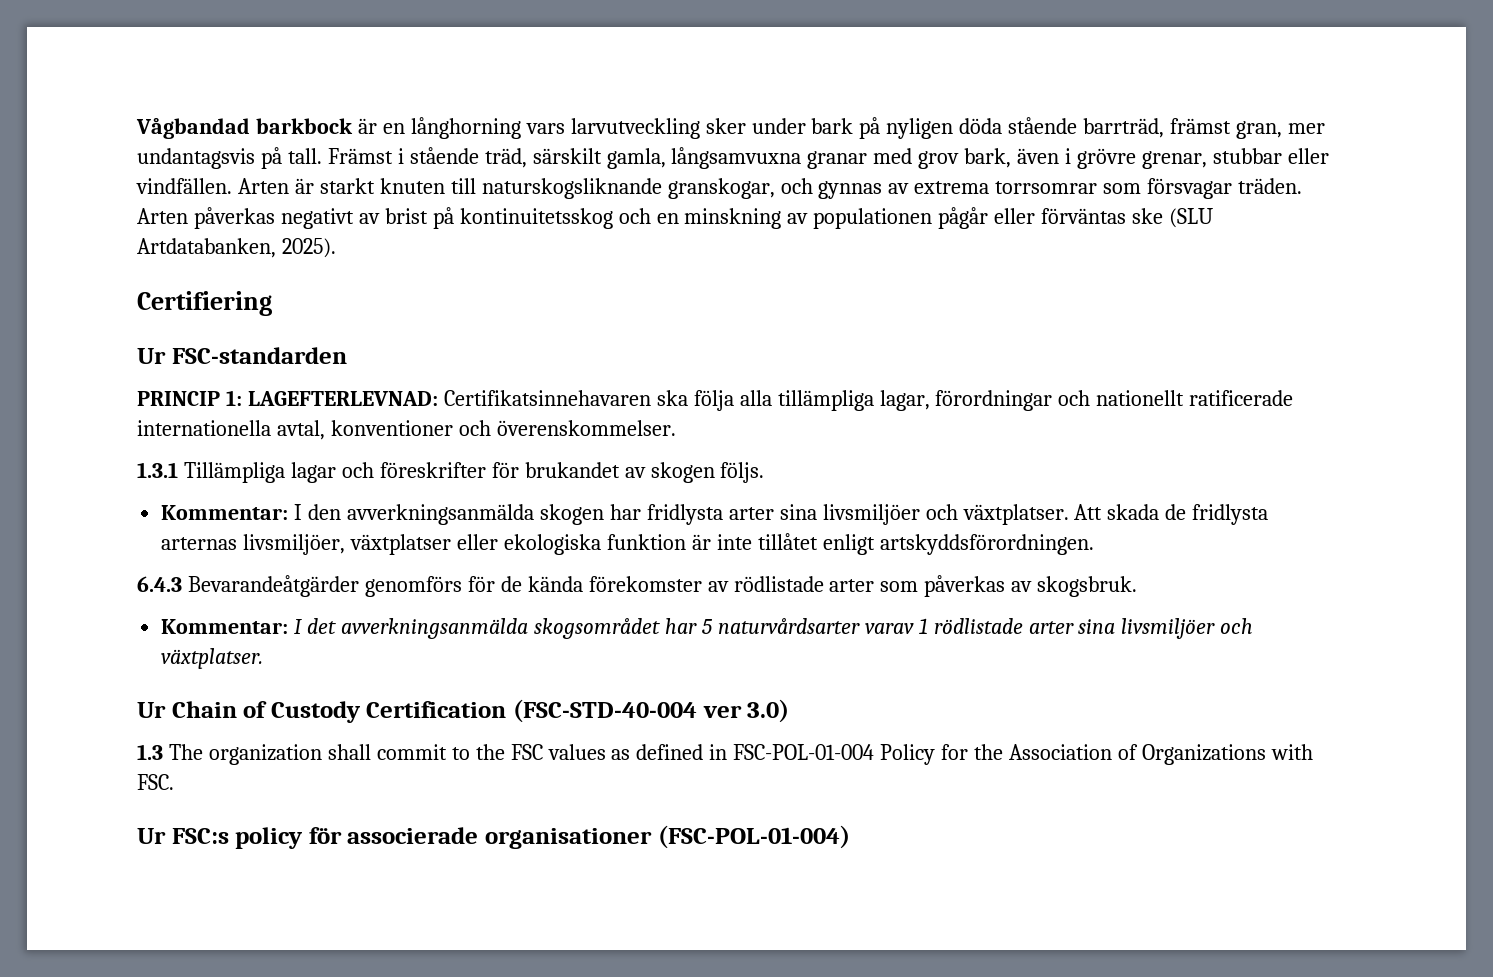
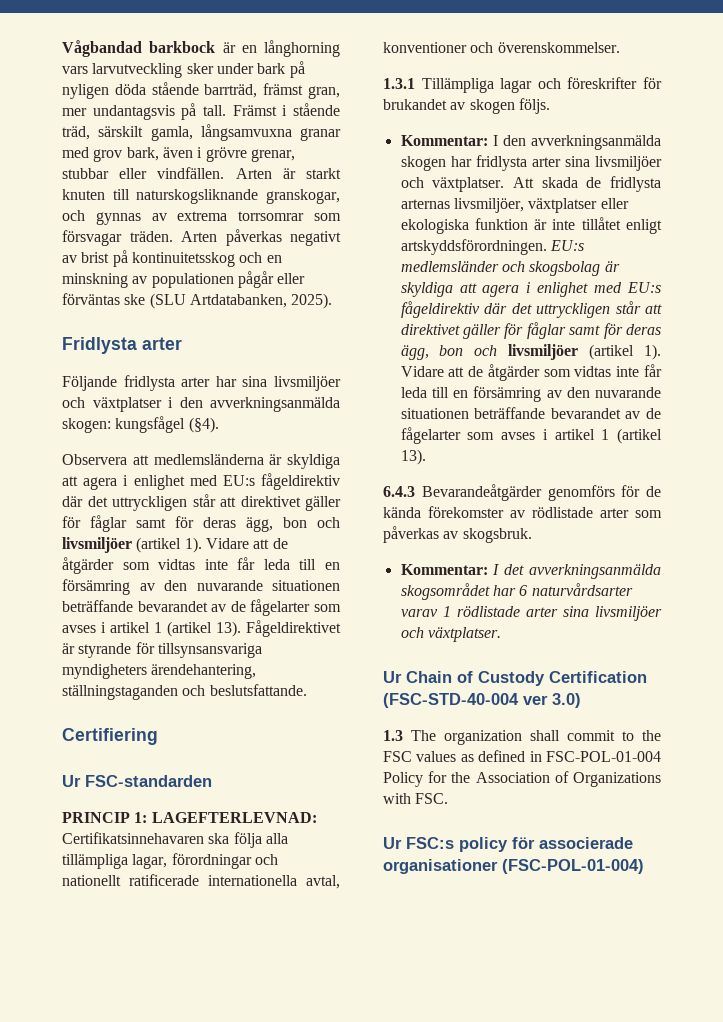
(336, 248) none -> [62,337,182,354] [62,375,341,391] [62,397,340,412] [62,416,219,433] [62,454,340,469] [62,473,340,490] [62,494,341,511] [62,515,340,532] [62,537,288,553] [62,557,340,574] [62,579,340,595] [62,599,341,616] [62,620,341,637] [62,642,262,658] [62,664,257,679] [62,684,307,700] // Fridlysta arter // Följande fridlysta arter har sina livsmiljöer och växtplatser i den avverkningsanmälda skogen: kungsfågel (§4). // Observera att medlemsländerna är skyldiga att agera i enlighet med EU:s fågeldirektiv där det uttryckligen står att direktivet gäller för fåglar samt för deras ägg, bon och livsmiljöer (artikel 1). Vidare att de åtgärder som vidtas inte får leda till en försämring av den nuvarande situationen beträffande bevarandet av de fågelarter som avses i artikel 1 (artikel 13). Fågeldirektivet är styrande för tillsynsansvariga myndigheters ärendehantering, ställningstaganden och beslutsfattande.
(1094, 544) none -> [549,240,584,251] [400,261,620,276] [400,282,661,297] [400,301,662,318] [400,322,661,339] [400,344,661,360] [400,364,662,381] [400,386,661,402] [400,407,661,419] [400,427,662,444] [400,449,426,465] EU:s medlemsländer och skogsbolag är skyldiga att agera i enlighet med EU:s fågeldirektiv där det uttryckligen står att direktivet gäller för fåglar samt för deras ägg, bon och livsmiljöer (artikel 1). Vidare att de åtgärder som vidtas inte får leda till en försämring av den nuvarande situationen beträffande bevarandet av de fågelarter som avses i artikel 1 (artikel 13).
[701,619,713,634] 5 -> [519,585,528,596] 6

